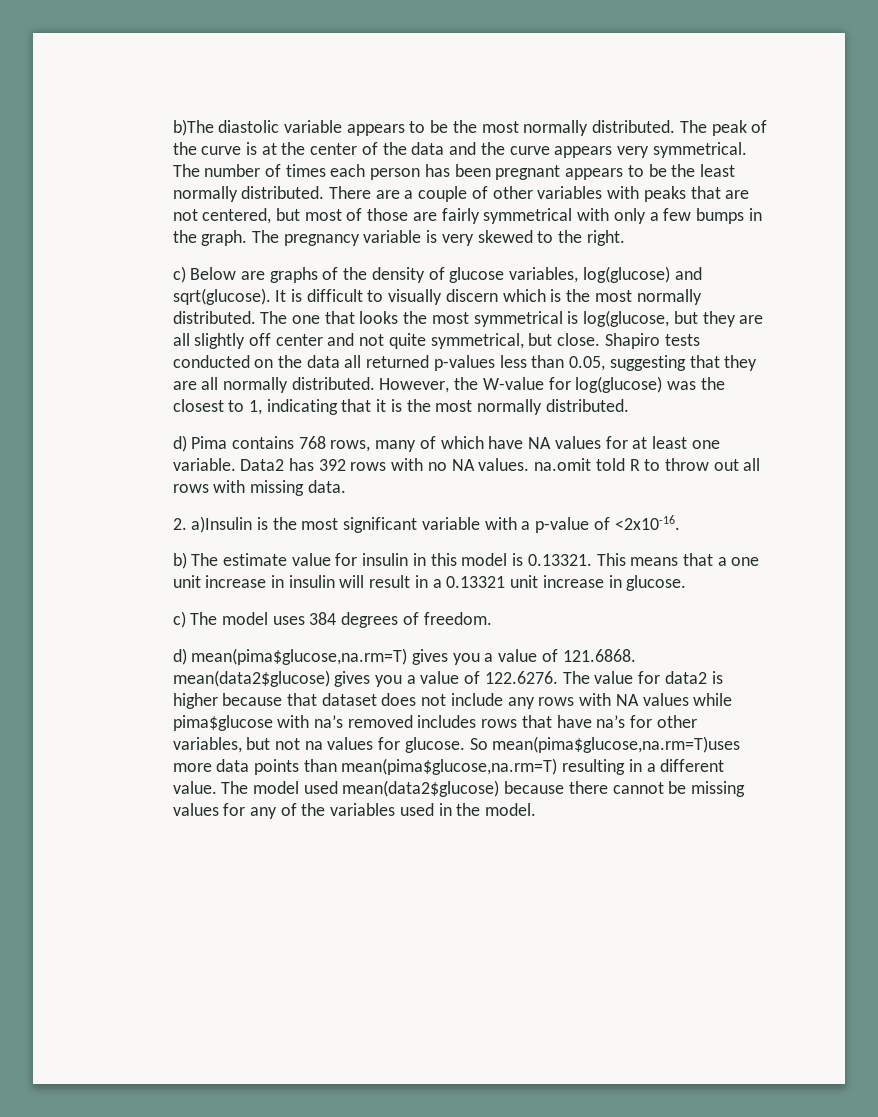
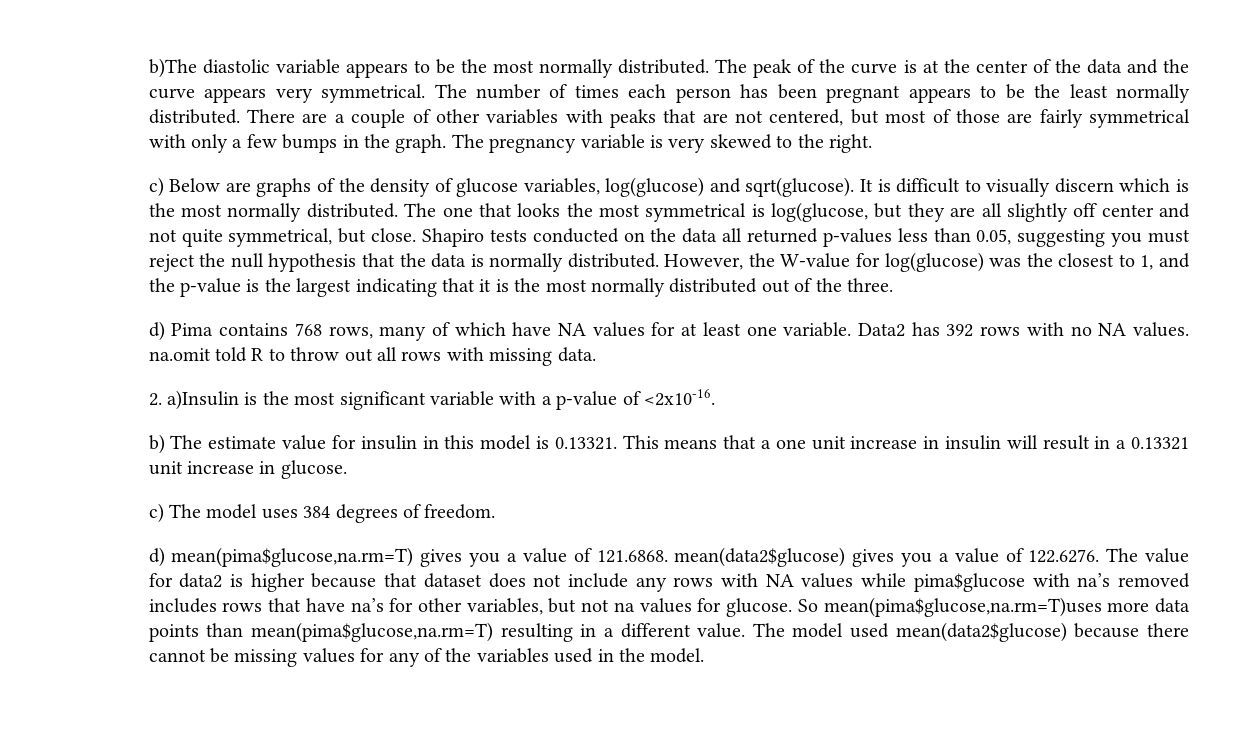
[689,355,758,371] [172,377,219,390] that they are all -> [1111,229,1190,247] [148,253,484,272] you must reject the null hypothesis that the data is
(263, 407) none -> [1158,253,1190,268] [148,278,352,297] and the p-value is the largest
[545,399,629,412] distributed. -> [669,278,894,293] distributed out of the three.

